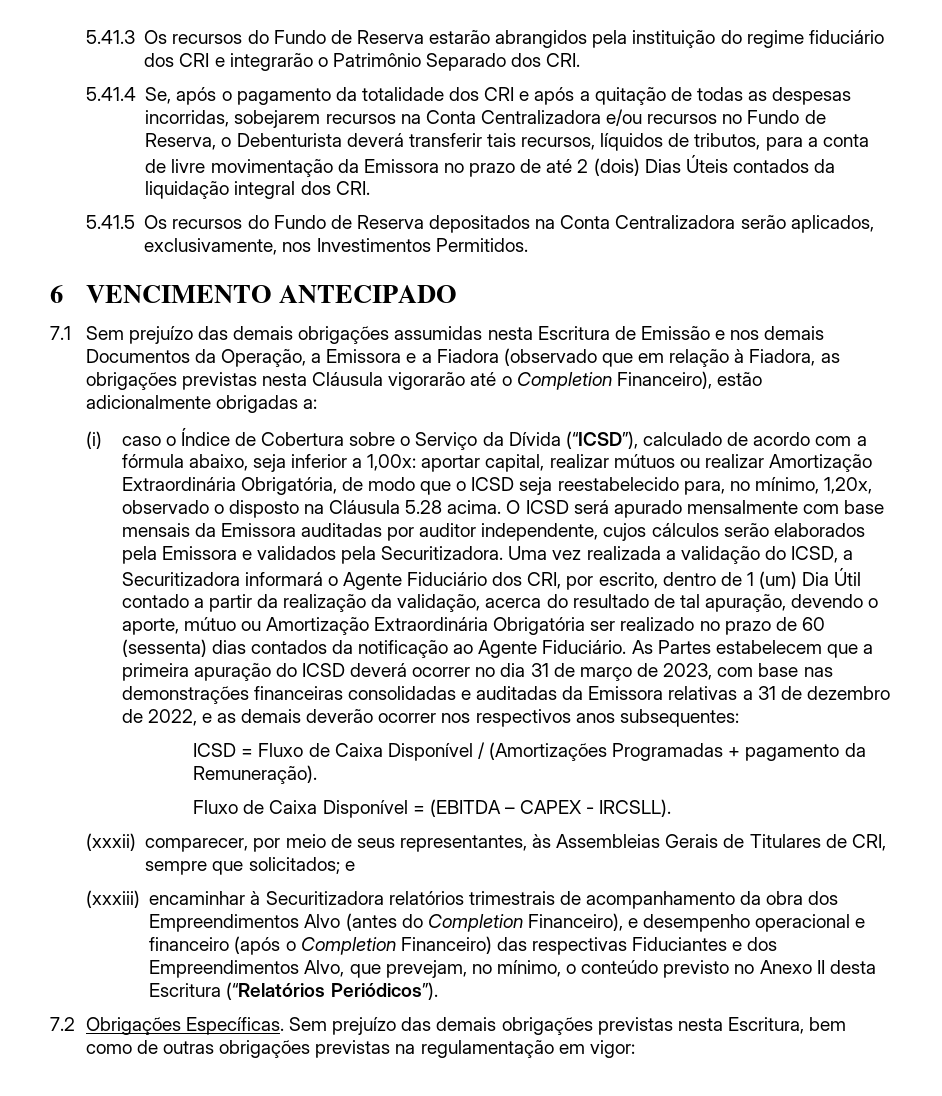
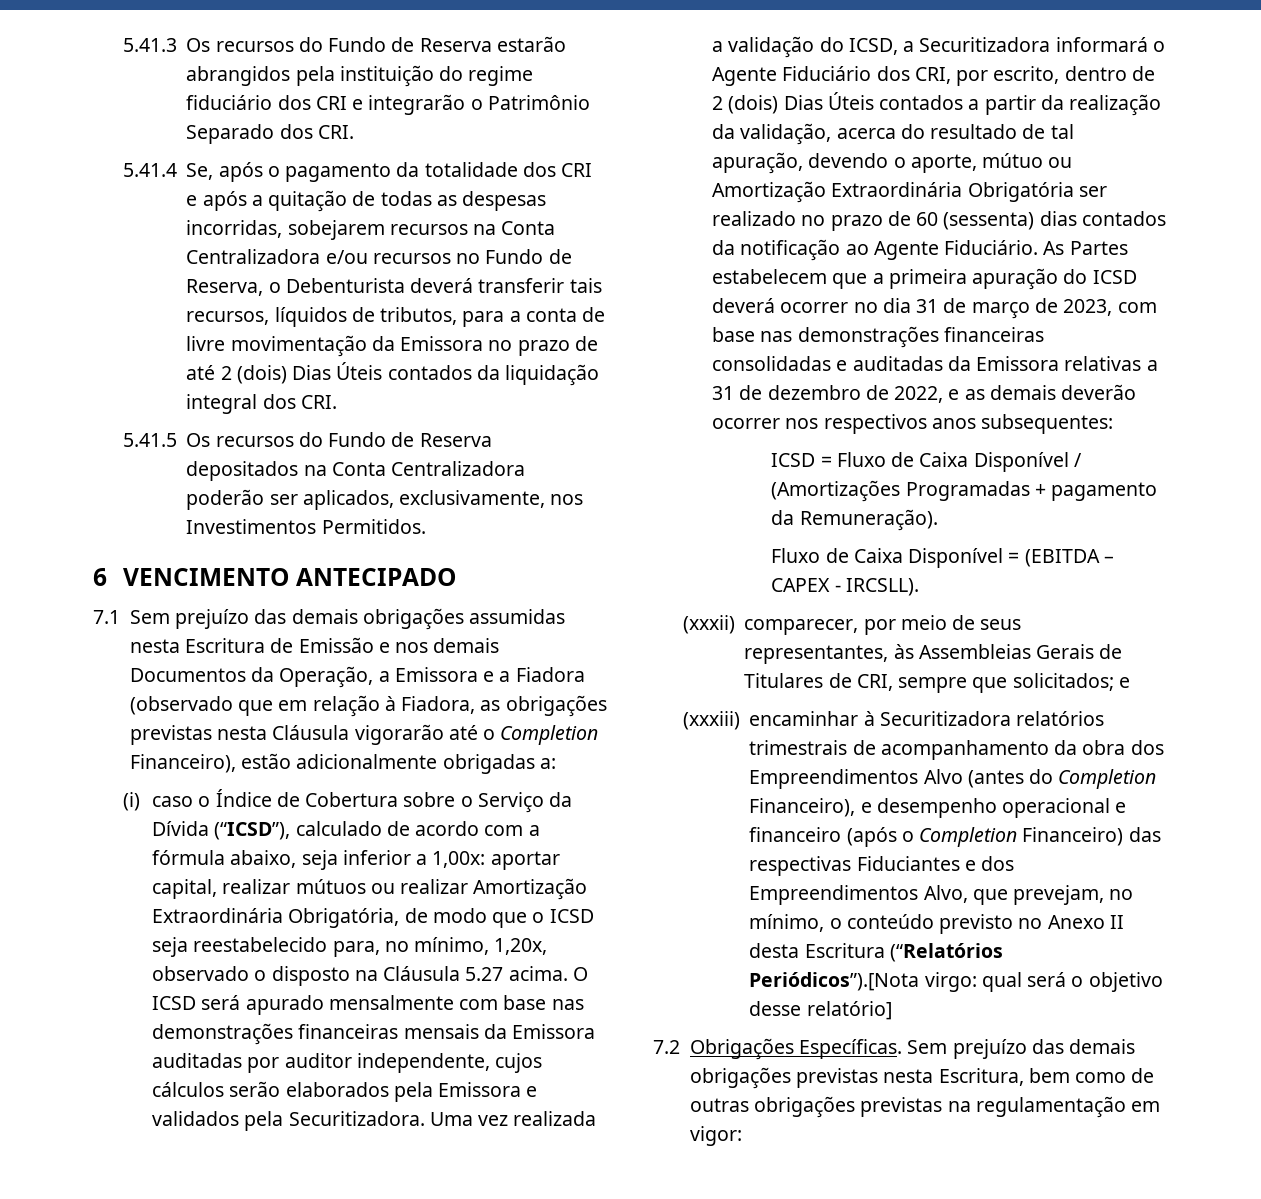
[740,215,786,229] serão -> [186,489,298,510] poderão ser
[405,500,443,514] 5.28 -> [465,967,504,981] 5.27
(885, 507) none -> [551,999,584,1010] [152,1023,399,1045] nas demonstrações financeiras
[747,567,862,589] [121,594,189,608] 1 (um) Dia Útil contado -> [712,92,964,114] 2 (dois) Dias Úteis contados
[330,982,438,1000] Periódicos”). -> [749,972,1163,992] [749,1001,892,1020] Periódicos”).[Nota virgo: qual será o objetivo desse relatório]

